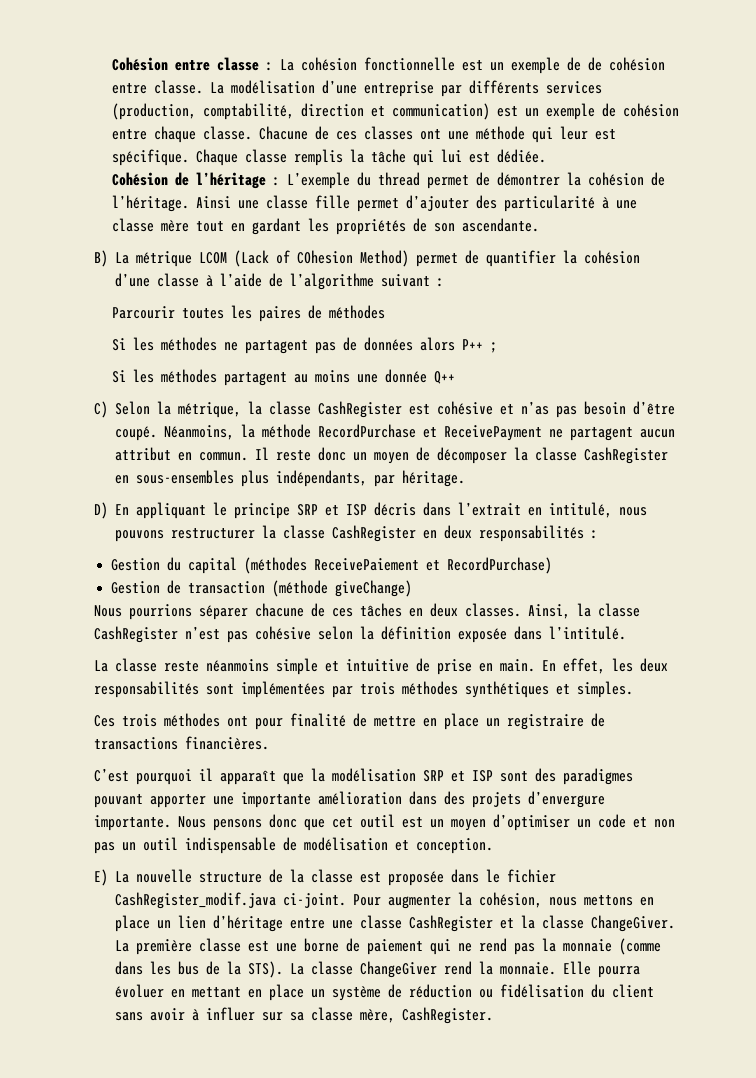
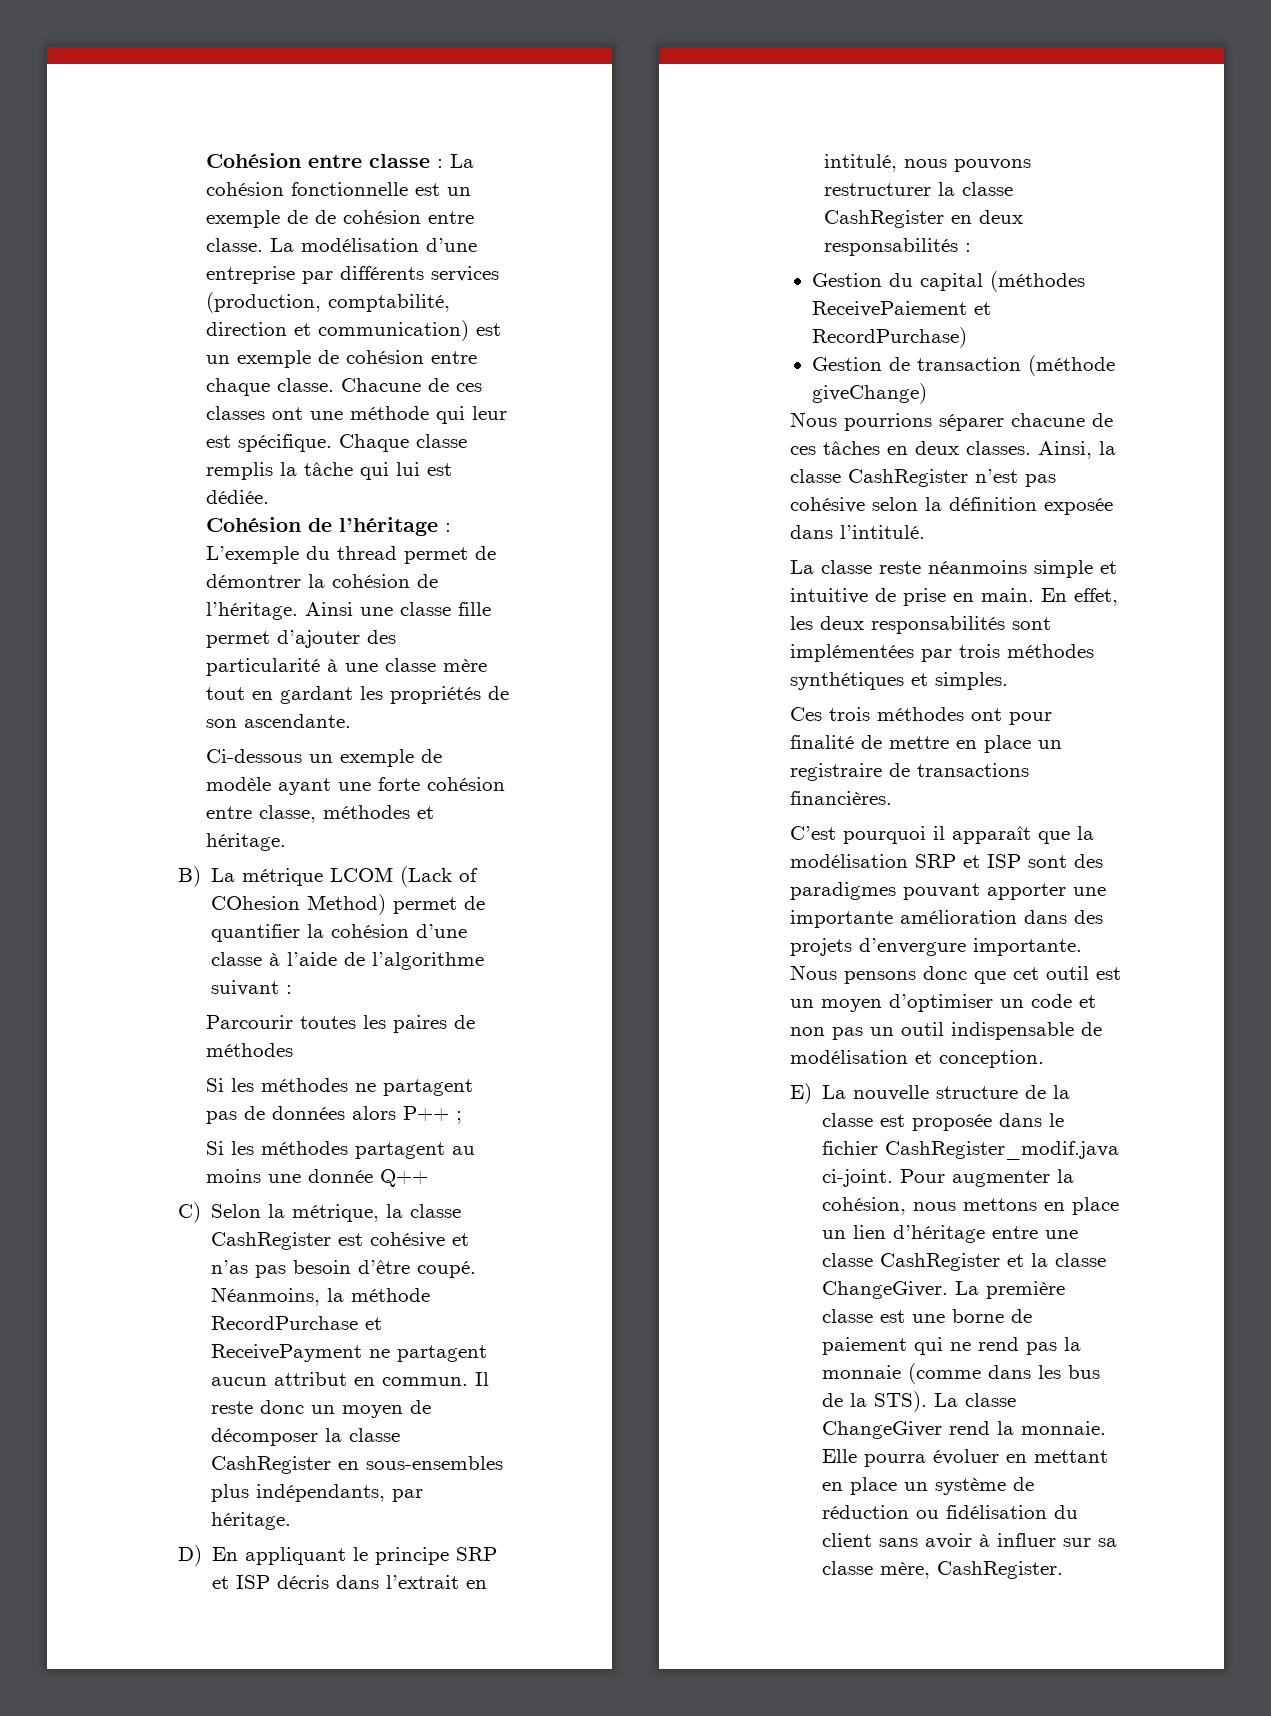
(540, 225) none -> [205,749,442,767] [205,777,505,795] [205,805,434,823] [205,833,286,851] // Ci-dessous un exemple de modèle ayant une forte cohésion entre classe, méthodes et héritage.

